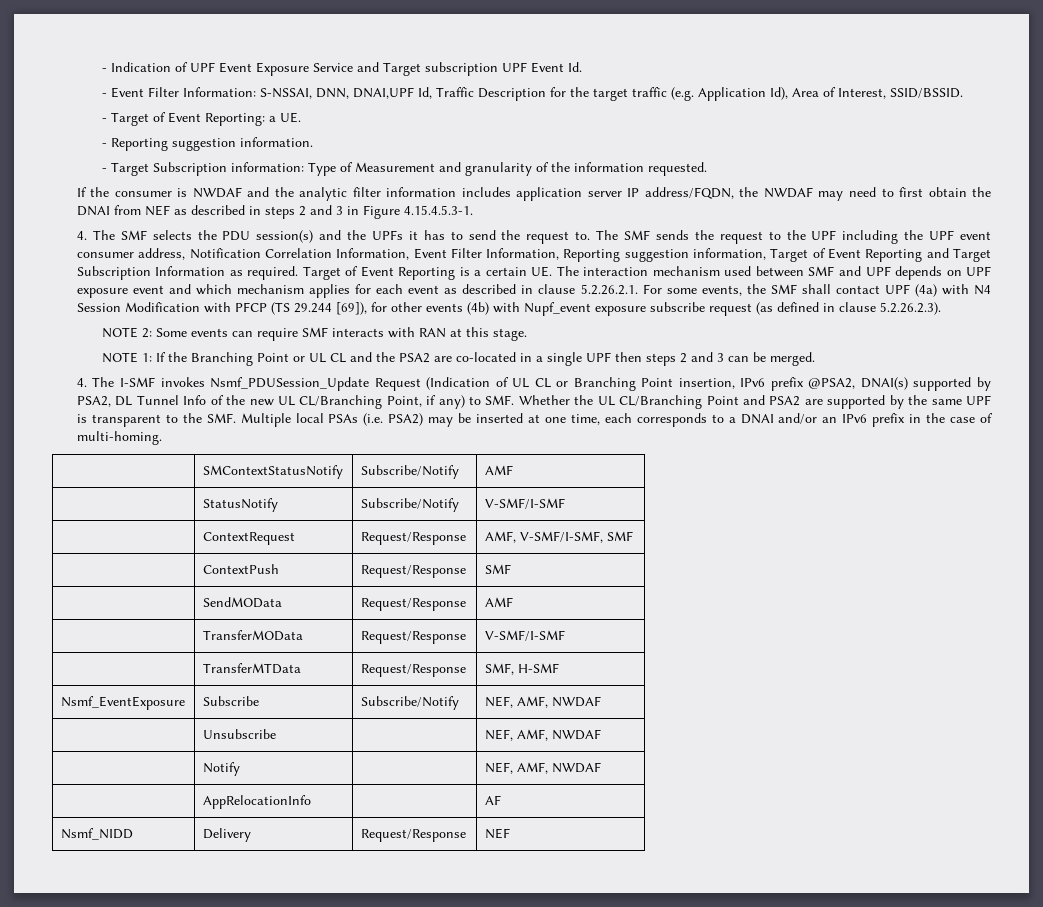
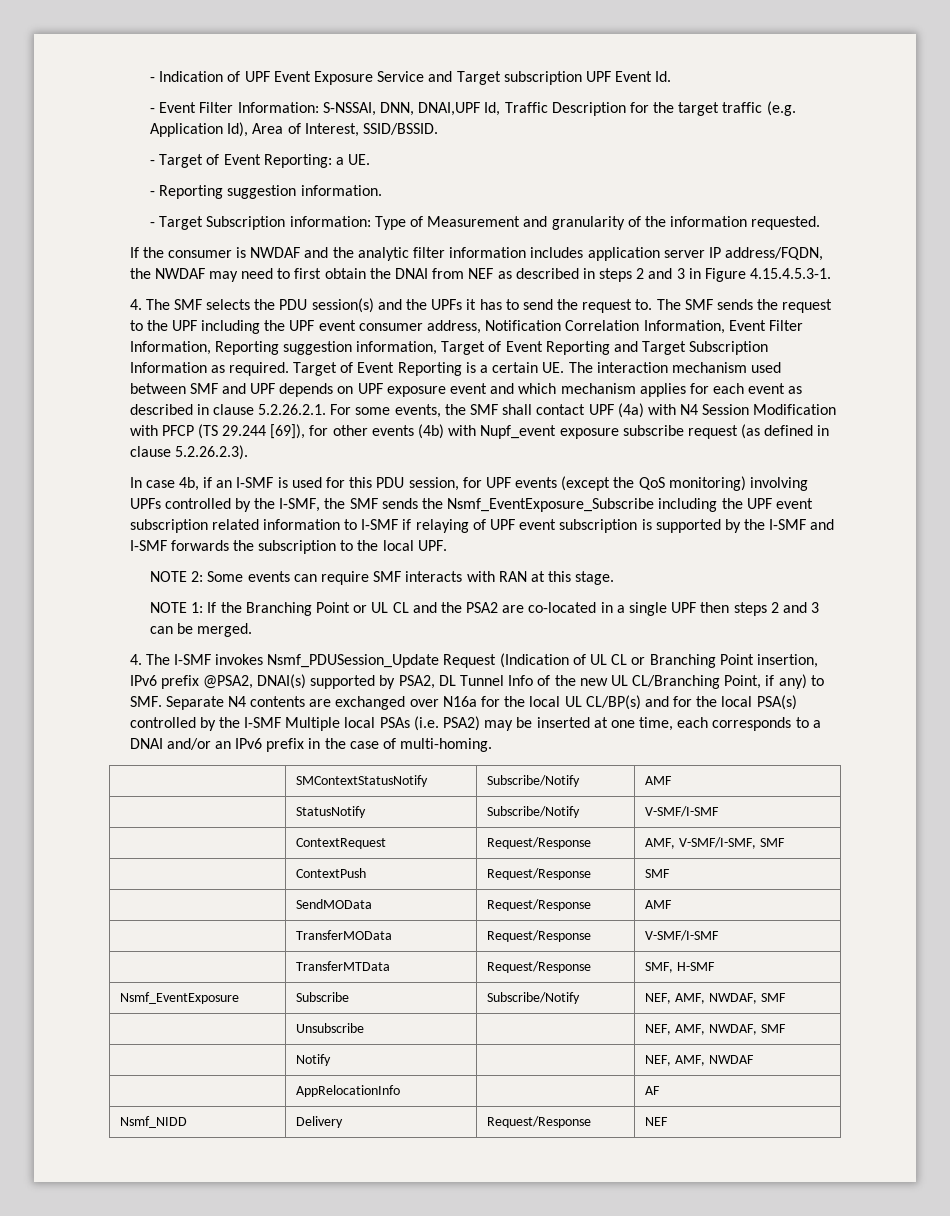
(941, 308) none -> [129,476,809,491] [129,498,813,512] [129,519,835,533] [129,540,447,554] // In case 4b, if an I-SMF is used for this PDU session, for UPF events (except the QoS monitoring) involving UPFs controlled by the I-SMF, the SMF sends the Nsmf_EventExposure_Subscribe including the UPF event subscription related information to I-SMF if relaying of UPF event subscription is supported by the I-SMF and I-SMF forwards the subscription to the local UPF.
[518,395,992,409] [76,413,236,427] Whether the UL CL/Branching Point and PSA2 are supported by the same UPF is transparent to the SMF. -> [165,695,797,710] [129,717,282,731] Separate N4 contents are exchanged over N16a for the local UL CL/BP(s) and for the local PSA(s) controlled by the I-SMF
[551,696,601,707] NWDAF -> [709,993,786,1004] NWDAF, SMF
[551,729,601,740] NWDAF -> [709,1024,786,1035] NWDAF, SMF

